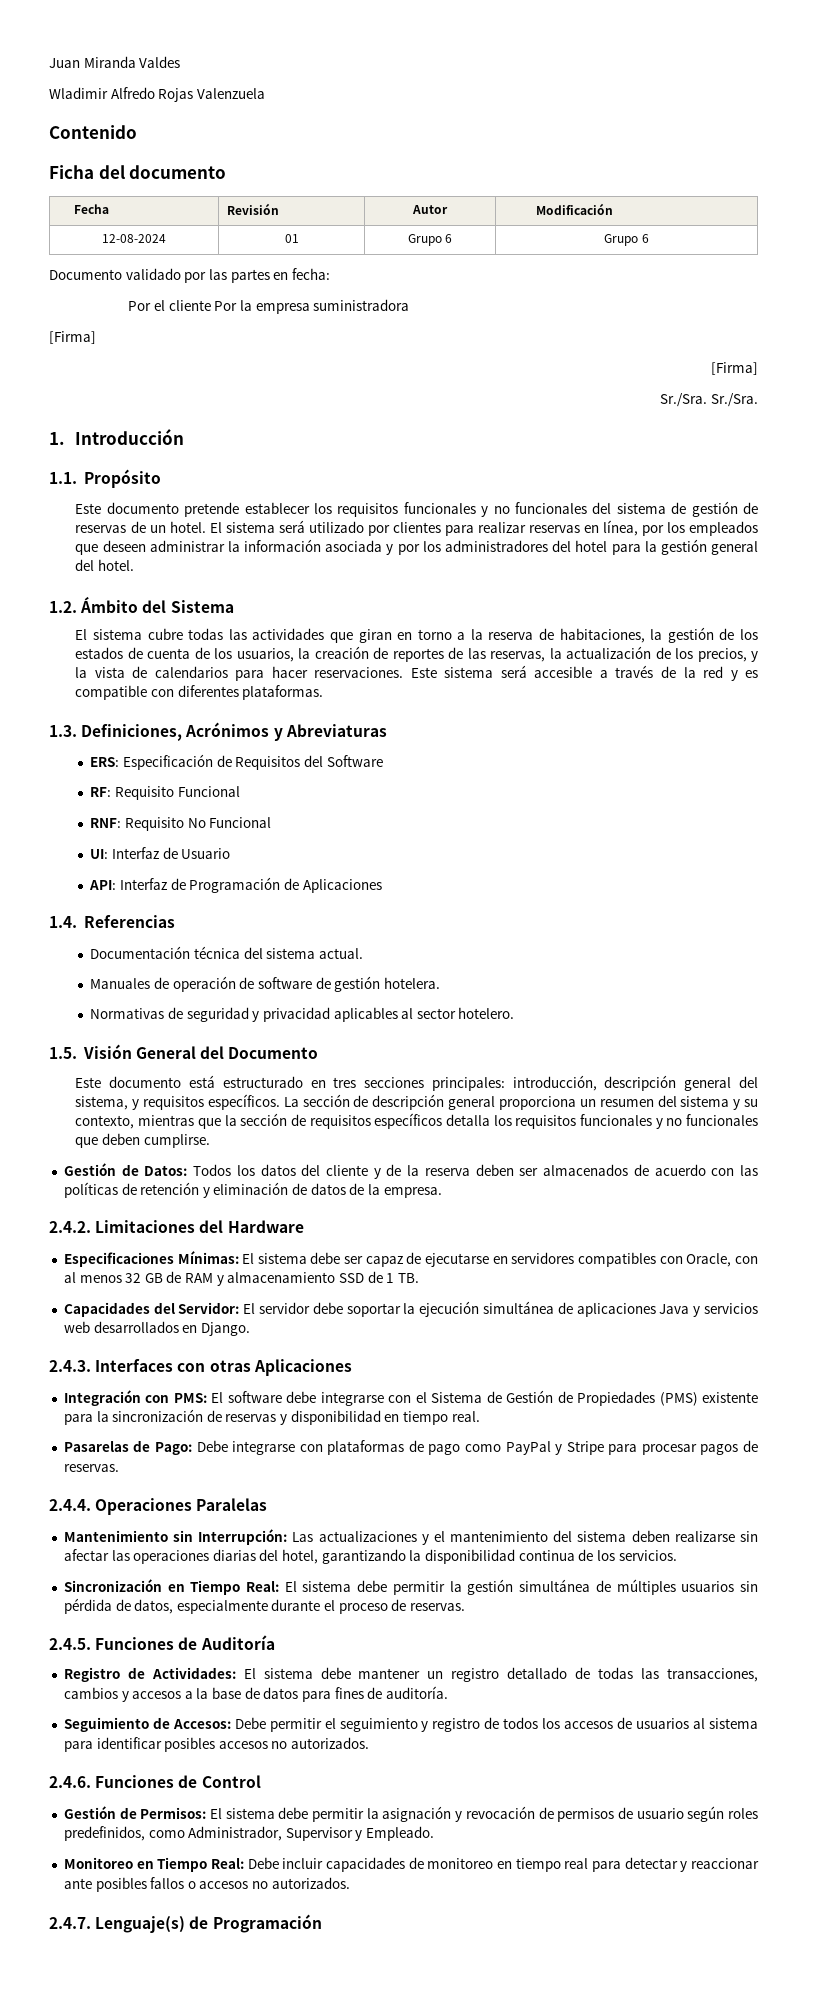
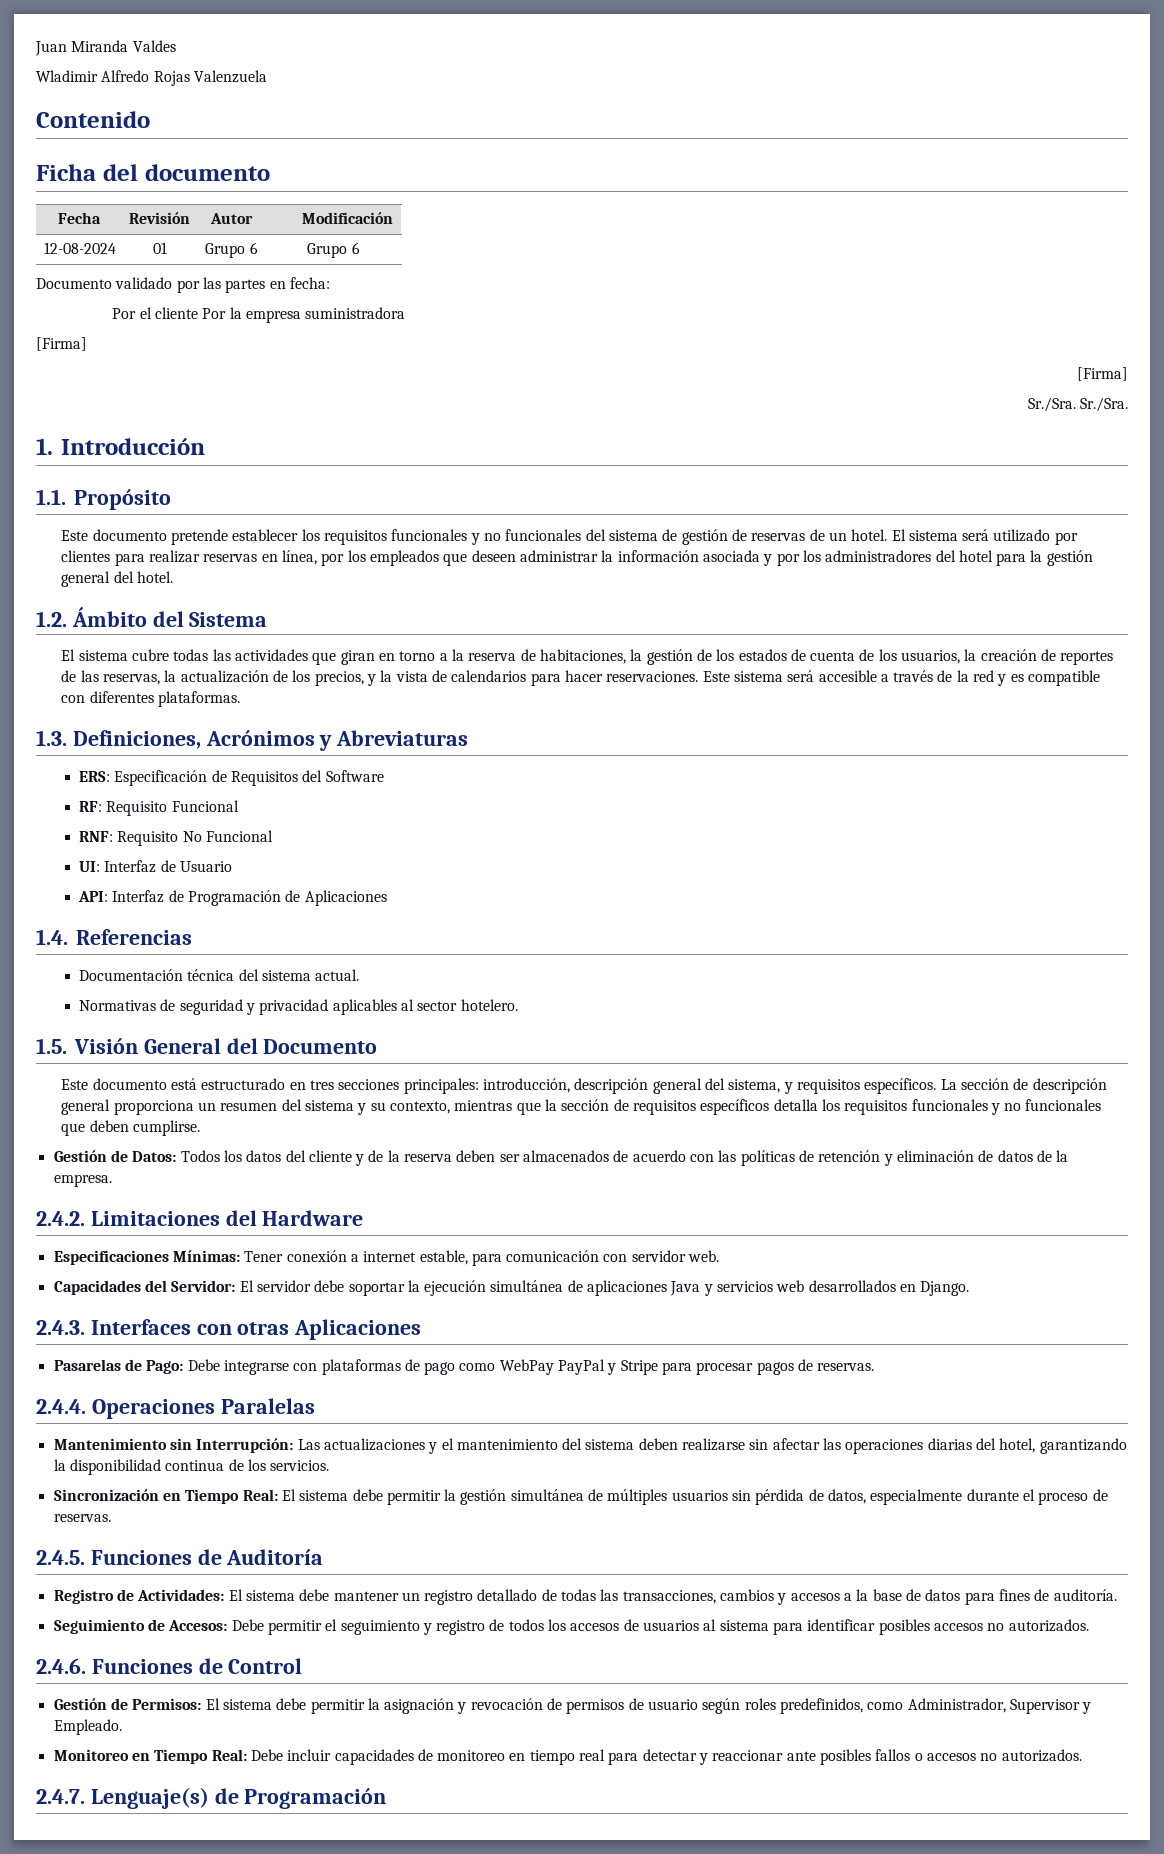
[90,976,440,992] // Manuales de operación de software de gestión hotelera. -> (360, 975) none
[242,1252,758,1267] [63,1271,419,1286] El sistema debe ser capaz de ejecutarse en servidores compatibles con Oracle, con al menos 32 GB de RAM y almacenamiento SSD de 1 TB. -> [244,1250,720,1266] Tener conexión a internet estable, para comunicación con servidor web.
[63,1390,759,1406] [63,1409,480,1425] // Integración con PMS: El software debe integrarse con el Sistema de Gestión de Propiedades (PMS) existente para la sincronización de reservas y disponibilidad en tiempo real. -> (422, 1329) none
(501, 1448) none -> [499,1359,554,1375] WebPay

